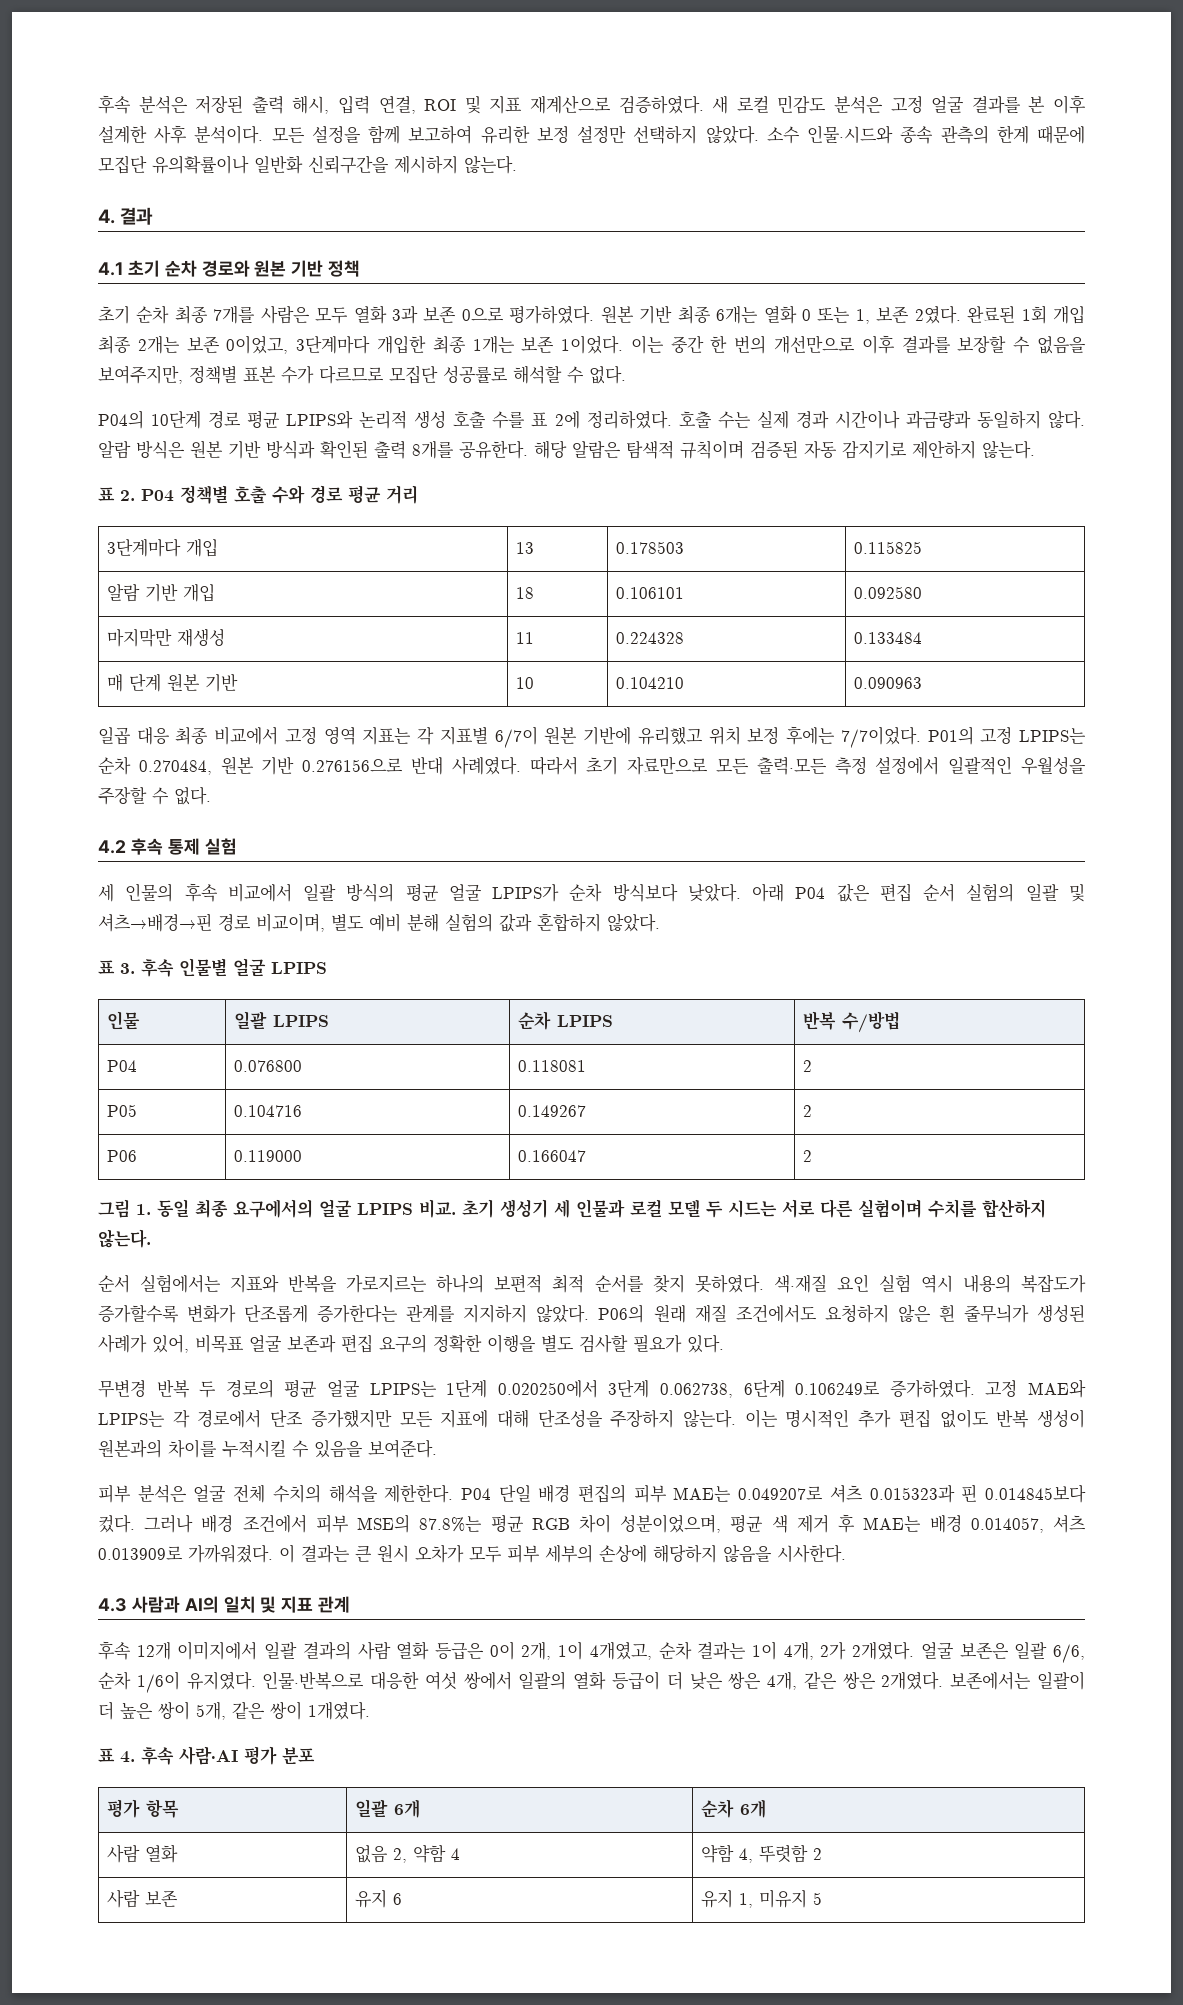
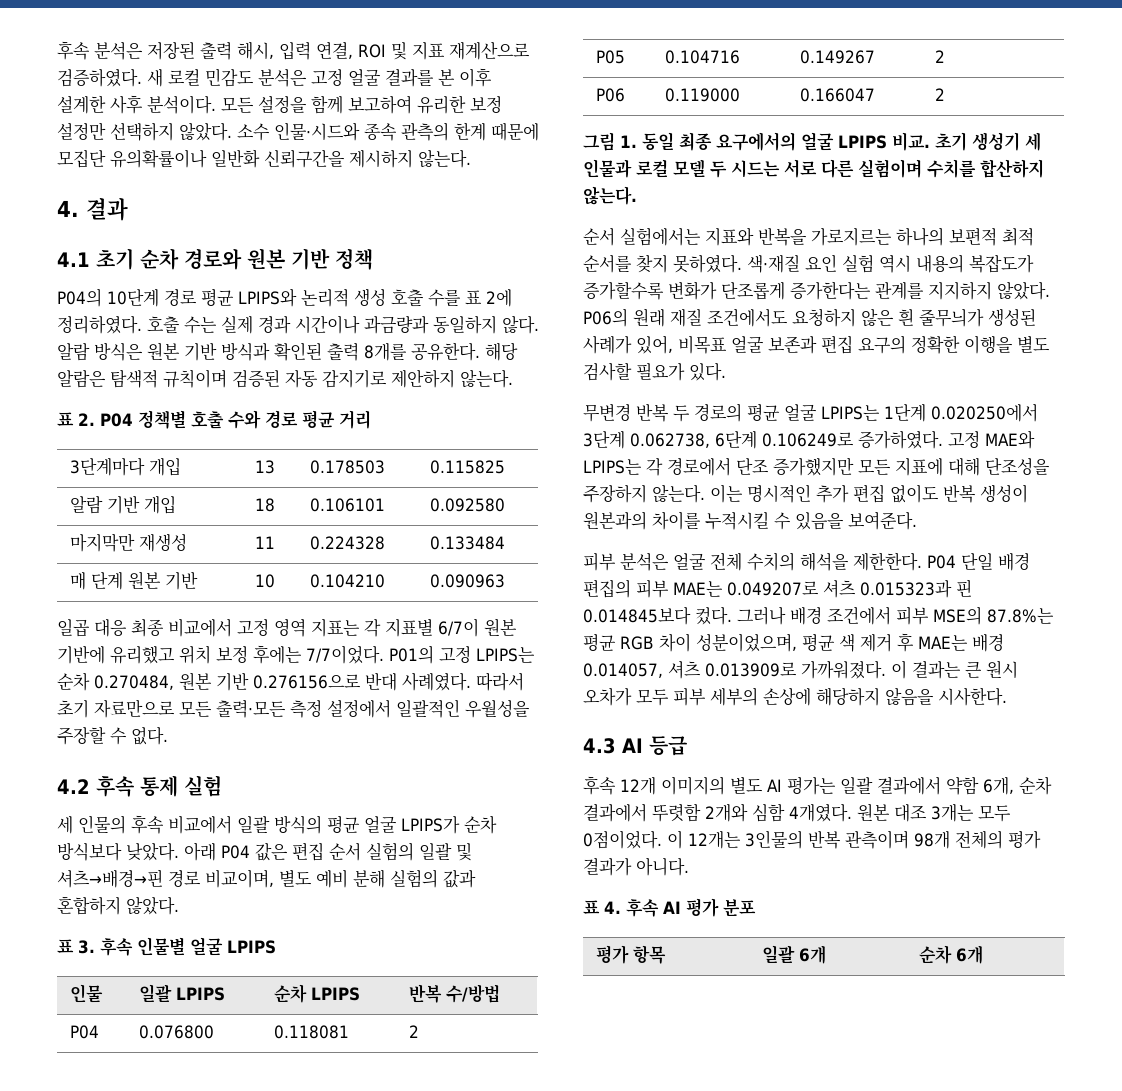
[98,305,1085,324] [98,335,1086,354] [98,365,626,384] // 초기 순차 최종 7개를 사람은 모두 열화 3과 보존 0으로 평가하였다. 원본 기반 최종 6개는 열화 0 또는 1, 보존 2였다. 완료된 1회 개입 최종 2개는 보존 0이었고, 3단계마다 개입한 최종 1개는 보존 1이었다. 이는 중간 한 번의 개선만으로 이후 결과를 보장할 수 없음을 보여주지만, 정책별 표본 수가 다르므로 모집단 성공률로 해석할 수 없다. -> (373, 259) none
[131,1596,351,1613] [98,1641,1085,1663] [98,1671,1086,1693] [98,1701,370,1720] 사람과 AI의 일치 및 지표 관계 // 후속 12개 이미지에서 일괄 결과의 사람 열화 등급은 0이 2개, 1이 4개였고, 순차 결과는 1이 4개, 2가 2개였다. 얼굴 보존은 일괄 6/6, 순차 1/6이 유지였다. 인물·반복으로 대응한 여섯 쌍에서 일괄의 열화 등급이 더 낮은 쌍은 4개, 같은 쌍은 2개였다. 보존에서는 일괄이 더 높은 쌍이 5개, 같은 쌍이 1개였다. -> [622,736,687,756] [583,776,1052,795] [583,803,1011,822] [583,830,1041,849] [583,857,689,876] AI 등급 // 후속 12개 이미지의 별도 AI 평가는 일괄 결과에서 약함 6개, 순차 결과에서 뚜렷함 2개와 심함 4개였다. 원본 대조 3개는 모두 0점이었다. 이 12개는 3인물의 반복 관측이며 98개 전체의 평가 결과가 아니다.
[179,1746,238,1765] 사람·AI -> [663,901,681,914] AI
[106,1844,178,1863] [354,1844,460,1863] [700,1844,822,1863] [106,1889,178,1908] [354,1890,402,1908] [700,1889,822,1908] // 사람 열화 | 없음 2, 약함 4 | 약함 4, 뚜렷함 2 // 사람 보존 | 유지 6 | 유지 1, 미유지 5 -> (983, 954) none

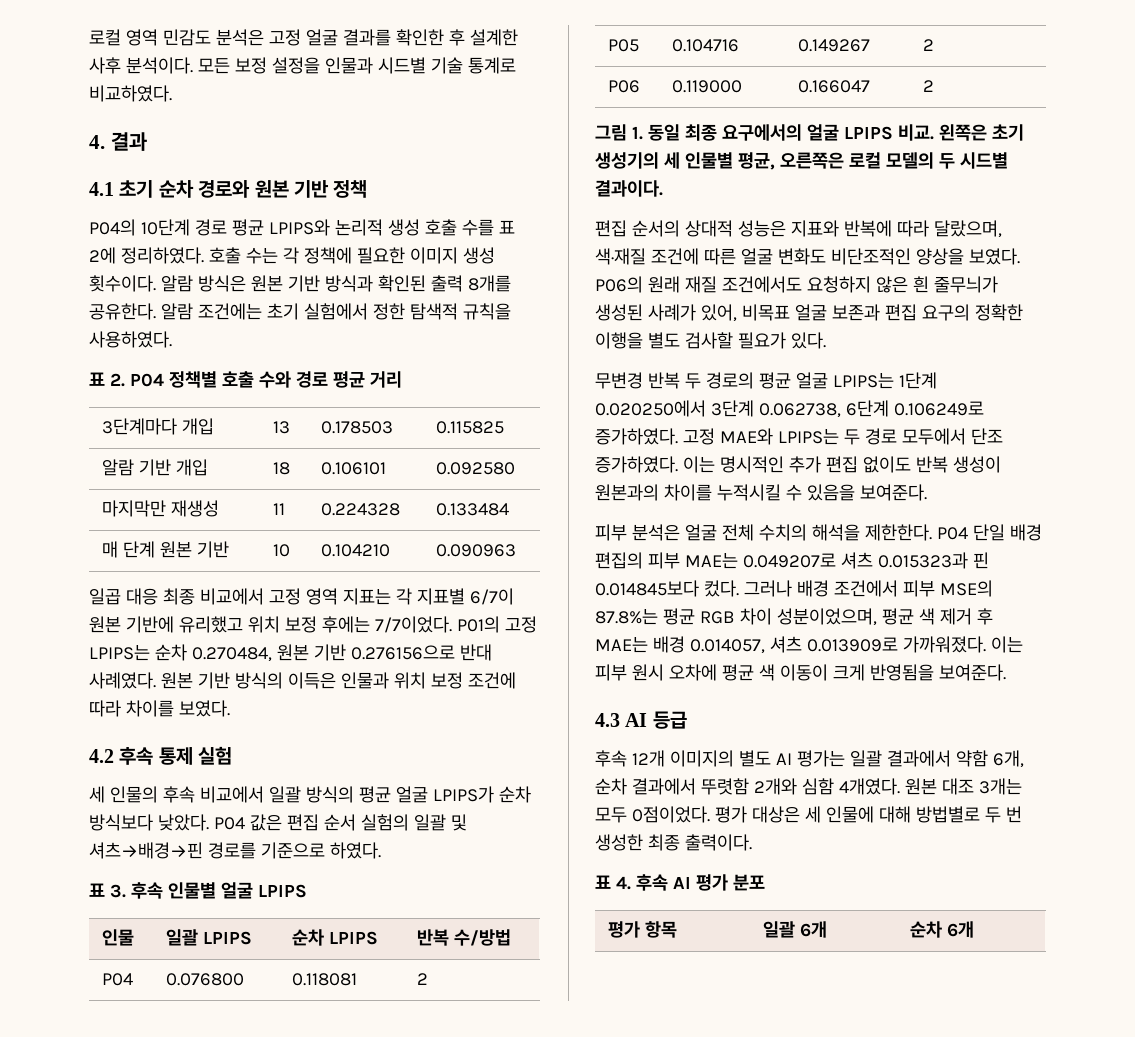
[57,41,530,60] [57,68,200,87] 후속 분석은 저장된 출력 해시, 입력 연결, ROI 및 지표 재계산으로 검증하였다. 새 로컬 -> [89,29,158,46] 로컬 영역
[438,68,492,87] 본 이후 -> [395,29,465,46] 확인한 후
[258,95,502,114] [57,122,539,141] [57,149,471,168] 설정을 함께 보고하여 유리한 보정 설정만 선택하지 않았다. 소수 인물·시드와 종속 관측의 한계 때문에 모집단 유의확률이나 일반화 신뢰구간을 제시하지 않는다. -> [234,57,516,74] [89,85,172,102] 보정 설정을 인물과 시드별 기술 통계로 비교하였다.
[221,315,539,334] 실제 경과 시간이나 과금량과 동일하지 않다. -> [282,247,495,264] [89,275,156,292] 각 정책에 필요한 이미지 생성 횟수이다.
[485,342,518,361] [57,369,513,388] 해당 알람은 탐색적 규칙이며 검증된 자동 감지기로 제안하지 않는다. -> [160,303,511,320] [89,331,172,348] 알람 조건에는 초기 실험에서 정한 탐색적 규칙을 사용하였다.
[476,672,524,691] [57,699,530,718] [57,727,168,745] 따라서 초기 자료만으로 모든 출력·모든 측정 설정에서 일괄적인 우월성을 주장할 수 없다. -> [160,672,516,689] [89,700,230,717] 원본 기반 방식의 이득은 인물과 위치 보정 조건에 따라 차이를 보였다.
[184,842,216,861] 아래 -> (209, 822) none
[168,869,476,888] [57,896,179,915] 경로 비교이며, 별도 예비 분해 실험의 값과 혼합하지 않았다. -> [207,842,381,859] 경로를 기준으로 하였다.
[935,132,1041,151] [583,159,1044,178] [583,186,637,205] [583,227,1034,246] [583,254,1034,273] [583,281,1050,300] 초기 생성기 세 인물과 로컬 모델 두 시드는 서로 다른 실험이며 수치를 합산하지 않는다. // 순서 실험에서는 지표와 반복을 가로지르는 하나의 보편적 최적 순서를 찾지 못하였다. 색·재질 요인 실험 역시 내용의 복잡도가 증가할수록 변화가 단조롭게 증가한다는 관계를 지지하지 않았다. -> [938,124,1024,141] [595,152,1008,170] [595,180,663,197] [595,220,1002,238] [595,248,1020,265] 왼쪽은 초기 생성기의 세 인물별 평균, 오른쪽은 로컬 모델의 두 시드별 결과이다. // 편집 순서의 상대적 성능은 지표와 반복에 따라 달랐으며, 색·재질 조건에 따른 얼굴 변화도 비단조적인 양상을 보였다.
[646,457,1050,476] [583,484,705,503] 각 경로에서 단조 증가했지만 모든 지표에 대해 단조성을 주장하지 않는다. -> [843,428,1003,445] [595,456,678,473] 두 경로 모두에서 단조 증가하였다.
[891,660,1018,679] [583,687,1007,706] 이 결과는 큰 원시 오차가 모두 피부 세부의 손상에 해당하지 않음을 시사한다. -> [990,636,1023,653] [595,664,1006,681] 이는 피부 원시 오차에 평균 색 이동이 크게 반영됨을 보여준다.
[667,830,1041,849] [583,857,689,876] 이 12개는 3인물의 반복 관측이며 98개 전체의 평가 결과가 아니다. -> [714,806,1022,823] [595,834,752,851] 평가 대상은 세 인물에 대해 방법별로 두 번 생성한 최종 출력이다.

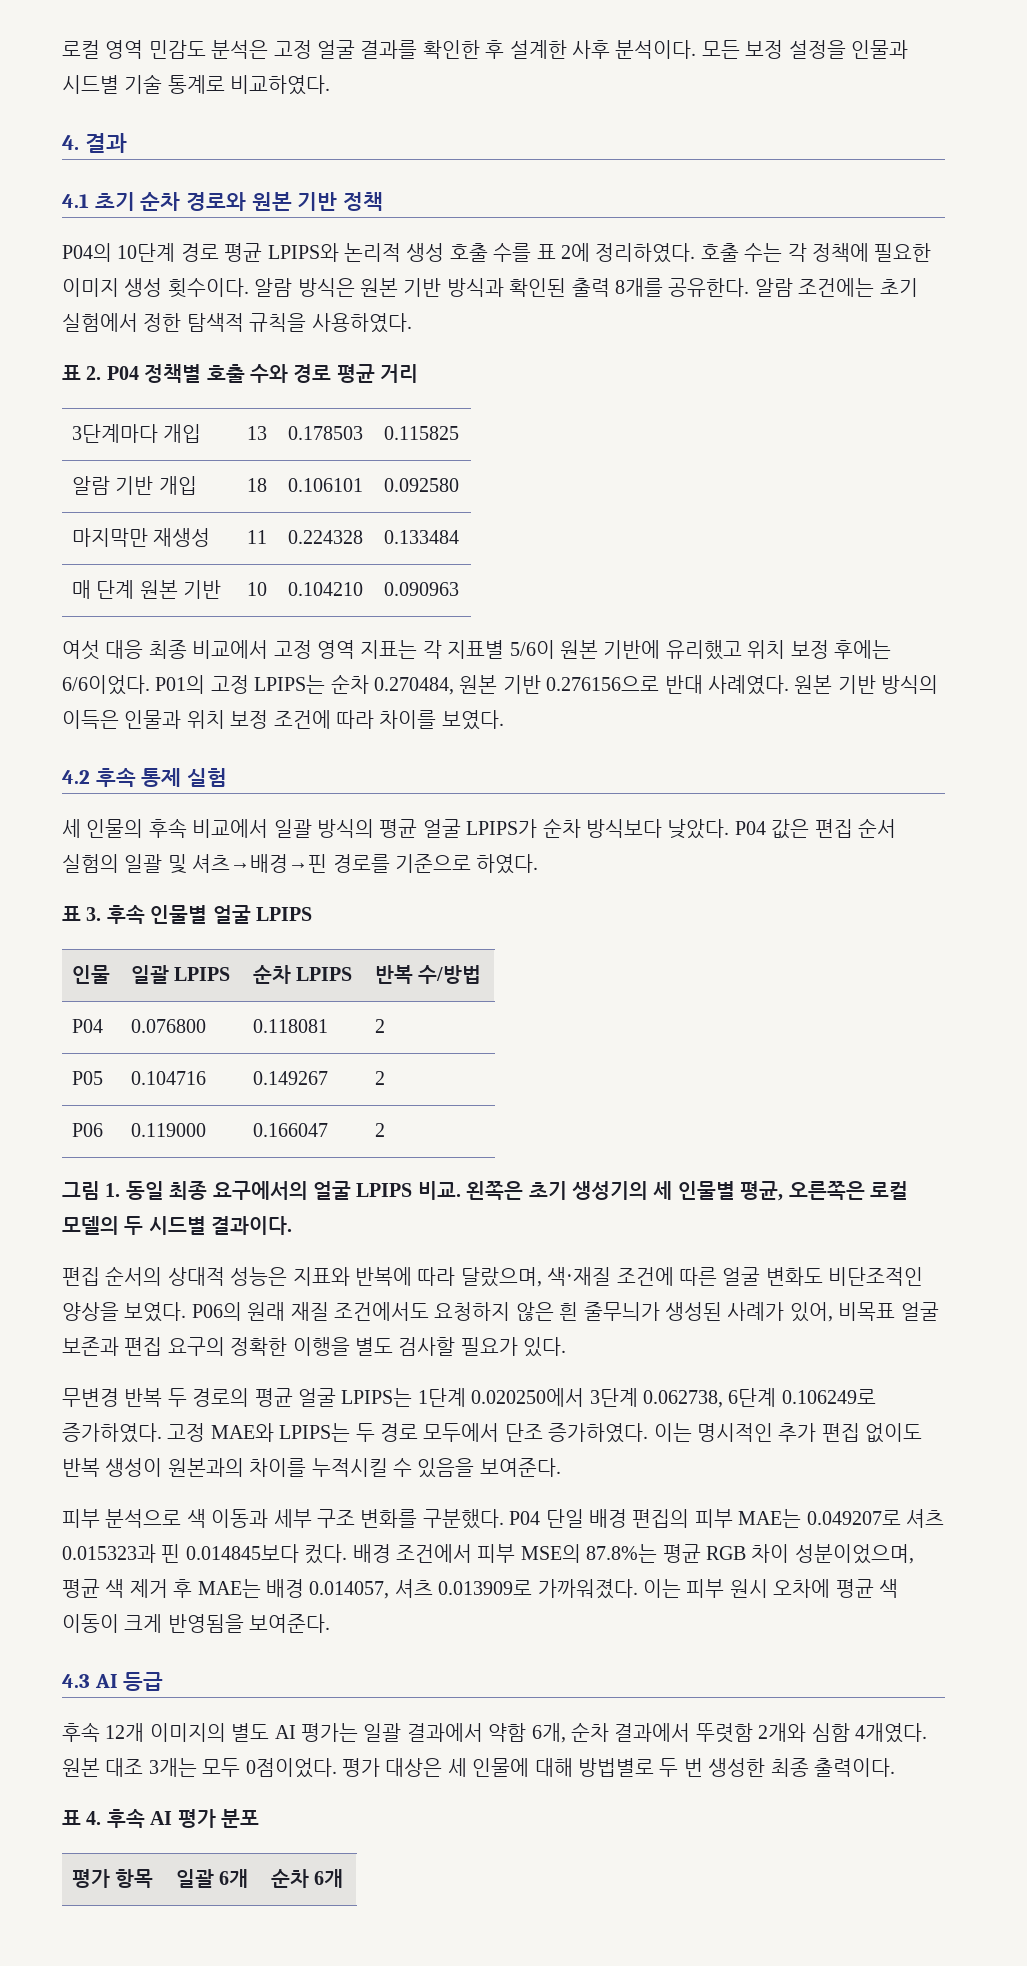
[89,588,121,605] 일곱 -> [62,640,100,660] 여섯
[469,588,514,605] 6/7이 -> [509,640,555,659] 5/6이
[374,616,452,633] 7/7이었다. -> [62,675,150,695] 6/6이었다.
[631,524,932,541] 분석은 얼굴 전체 수치의 해석을 제한한다. -> [105,1509,504,1529] 분석으로 색 이동과 세부 구조 변화를 구분했다.
[743,580,792,597] 그러나 -> (348, 1554) none

